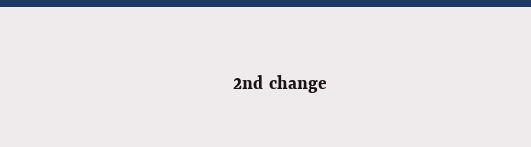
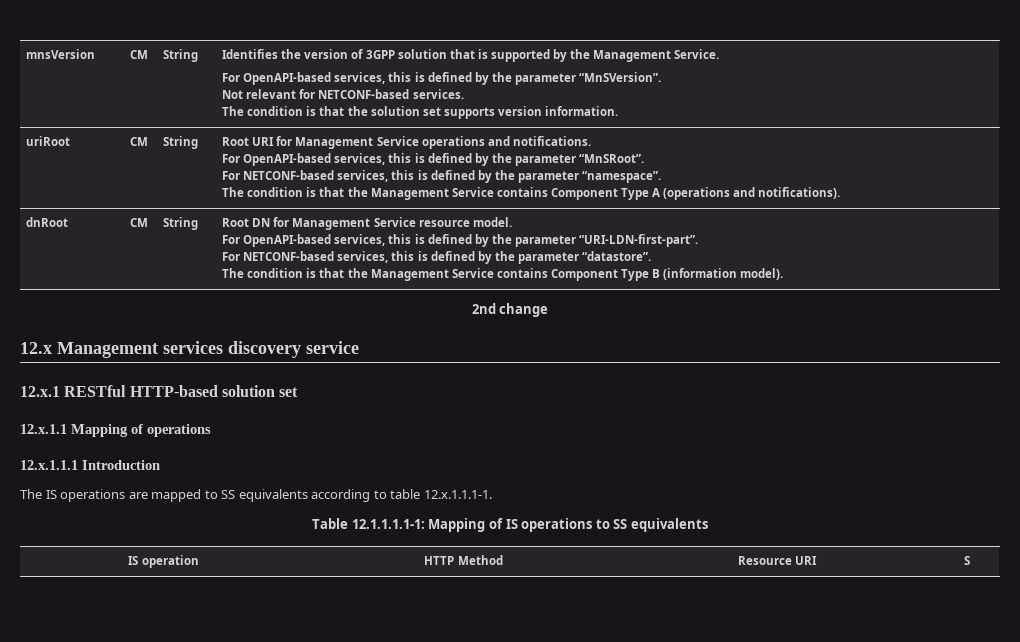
[233,75,327,93] 2nd change -> [26,49,96,59] [129,50,148,59] [163,49,199,62] [222,49,720,62] [222,72,662,85] [222,89,464,99] [222,106,619,119] [26,136,71,146] [129,137,148,146] [163,136,199,149] [222,136,591,149] [222,153,645,166] [222,170,662,183] [222,187,841,200] [26,217,69,227] [129,218,148,227] [163,217,199,230] [222,217,512,230] [222,234,699,247] [222,251,652,264] [222,268,784,281] [471,303,549,317] [20,341,359,358] [20,385,299,397] [20,424,211,437] [20,460,160,470] [20,489,492,502] [312,518,708,532] [128,555,199,568] [424,555,503,565] [737,556,818,565] [963,556,970,565] mnsVersion | CM | String | Identifies the version of 3GPP solution that is supported by the Management Service. // For OpenAPI-based services, this is defined by the parameter “MnSVersion”. // Not relevant for NETCONF-based services. // The condition is that the solution set supports version information. // uriRoot | CM | String | Root URI for Management Service operations and notifications. // For OpenAPI-based services, this is defined by the parameter “MnSRoot”. // For NETCONF-based services, this is defined by the parameter “namespace”. // The condition is that the Management Service contains Component Type A (operations and notifications). // dnRoot | CM | String | Root DN for Management Service resource model. // For OpenAPI-based services, this is defined by the parameter “URI-LDN-first-part”. // For NETCONF-based services, this is defined by the parameter “datastore”. // The condition is that the Management Service contains Component Type B (information model). // 2nd change // 12.x Management services discovery service // 12.x.1 RESTful HTTP-based solution set // 12.x.1.1 Mapping of operations // 12.x.1.1.1 Introduction // The IS operations are mapped to SS equivalents according to table 12.x.1.1.1-1. // Table 12.1.1.1.1-1: Mapping of IS operations to SS equivalents // IS operation | HTTP Method | Resource URI | S

